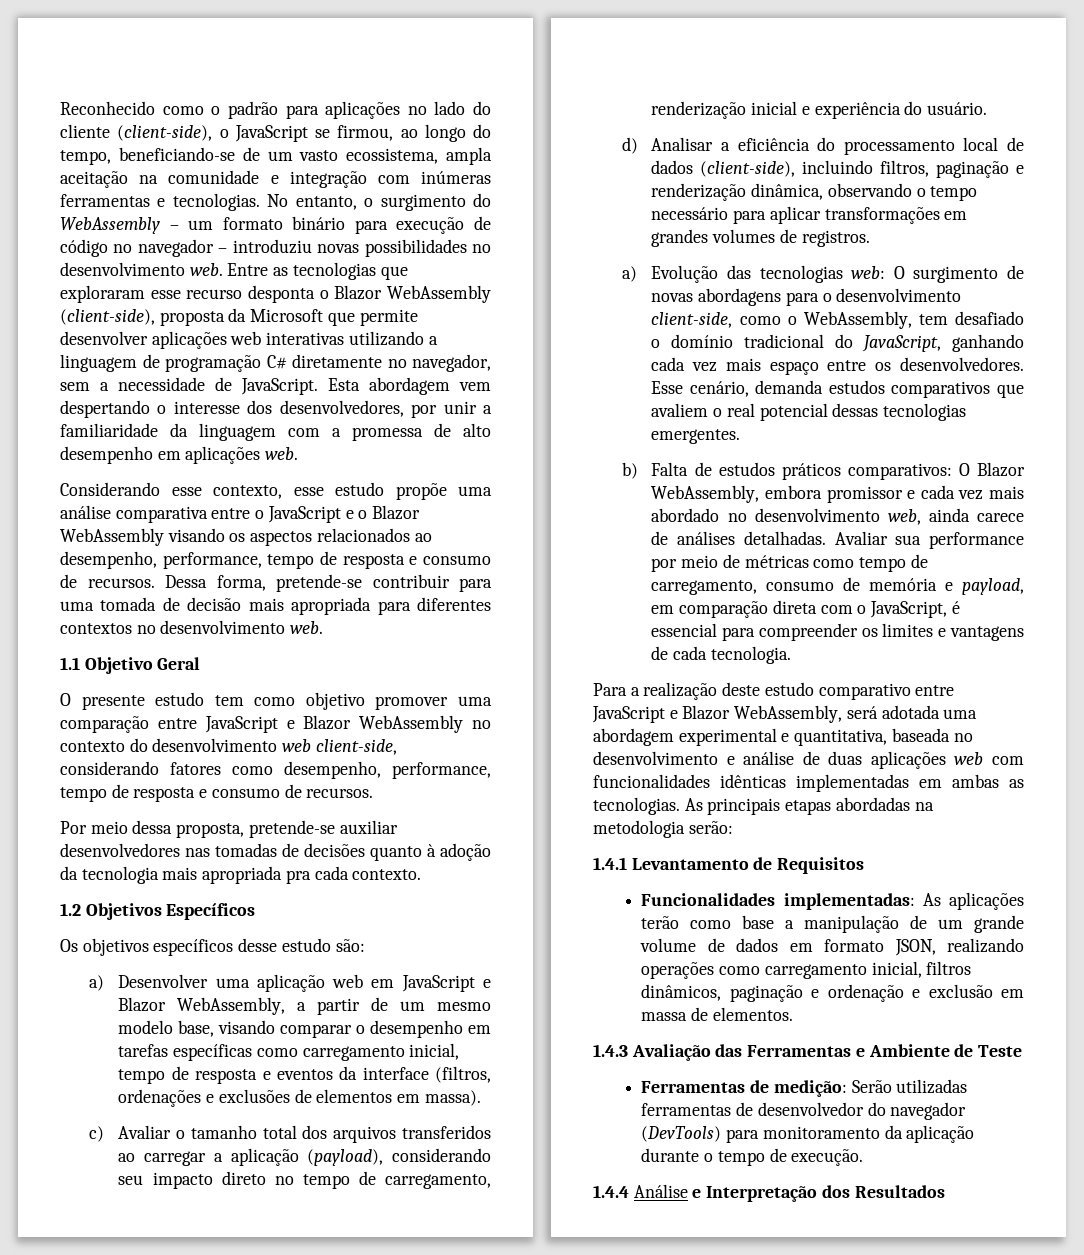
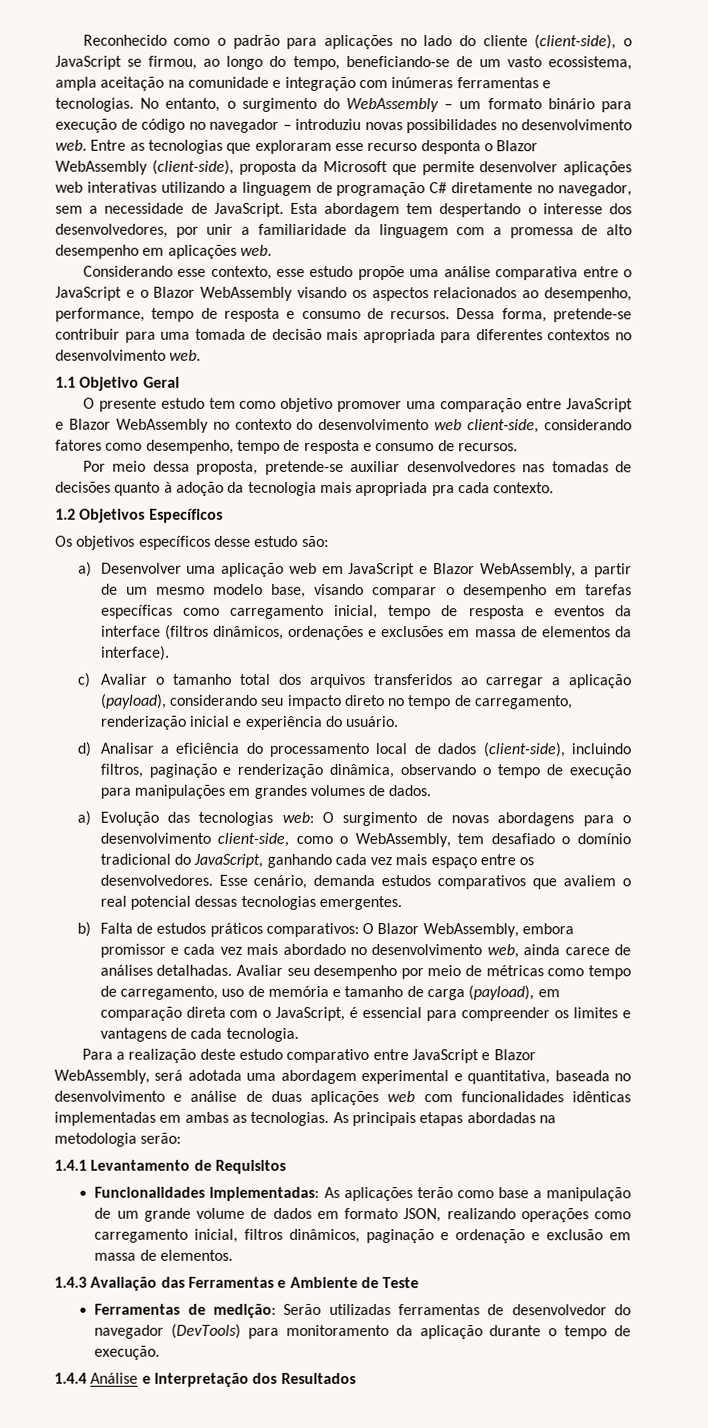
[459,382,491,391] vem -> [406,203,434,215] tem
[392,762,491,779] performance, -> (234, 446) none
[434,1066,491,1083] (filtros, -> [164,624,284,640] (filtros dinâmicos,
[294,1089,481,1106] de elementos em massa). -> [448,626,632,638] [100,645,170,661] em massa de elementos da interface).
[651,206,940,224] necessário para aplicar transformações -> [546,764,631,779] [99,784,225,799] de execução para manipulações
[801,230,870,247] registros. -> [388,785,432,797] dados.
[895,532,1024,549] sua performance -> [286,964,398,980] seu desempenho
[766,581,835,591] consumo -> [221,988,245,997] uso
[962,578,1024,595] payload, -> [344,985,535,1001] tamanho de carga (payload),

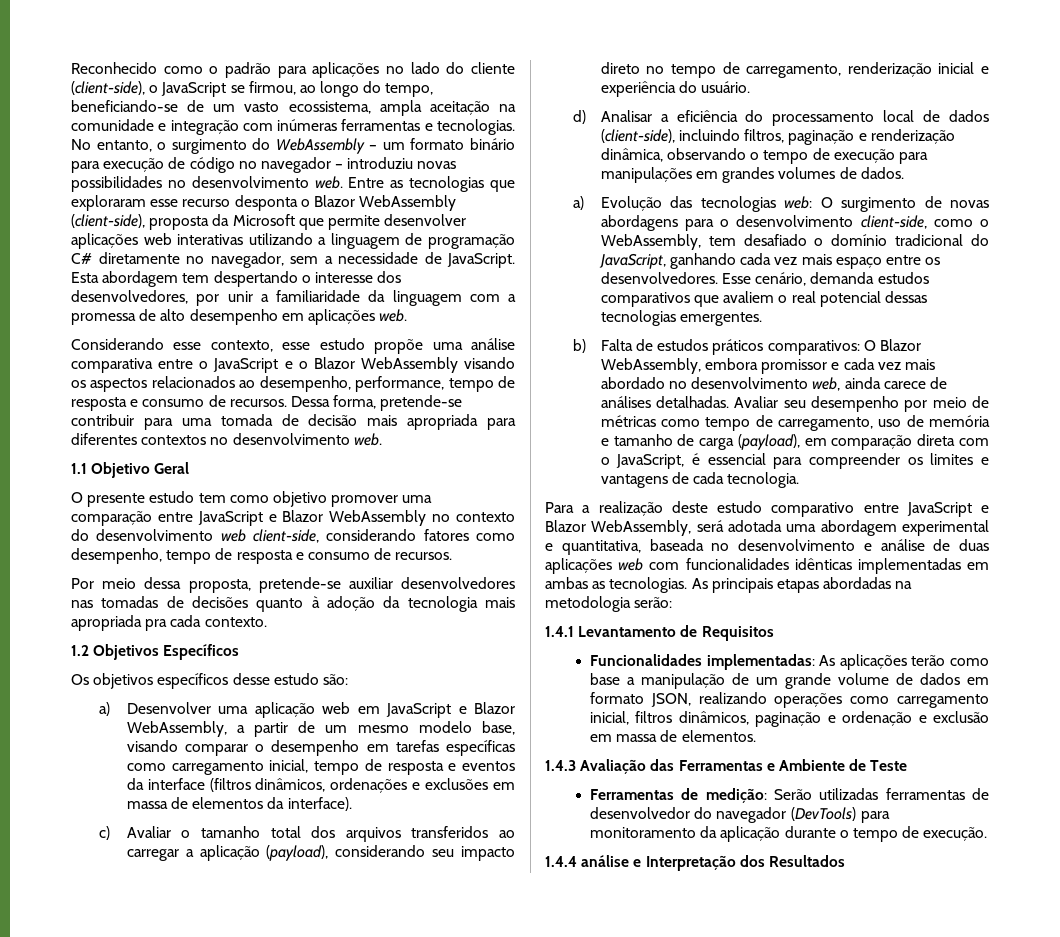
[90,1372,139,1384] Análise -> [581,855,630,867] análise

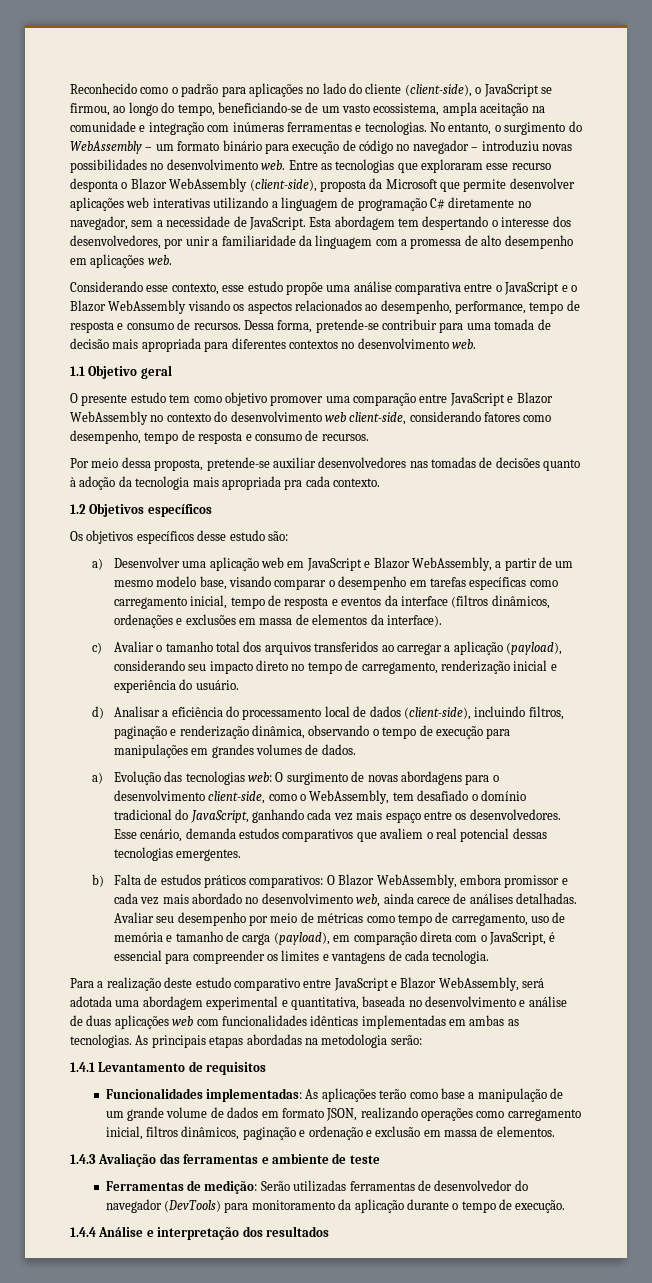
[154,462,190,474] Geral -> [140,365,172,379] geral
[163,644,240,660] Específicos -> [147,504,212,517] específicos
[701,626,774,641] Requisitos -> [206,1062,267,1075] requisitos
[678,759,908,771] Ferramentas e Ambiente de Teste -> [183,1153,380,1164] ferramentas e ambiente de teste
[581,855,845,871] análise e Interpretação dos Resultados -> [98,1226,329,1240] Análise e interpretação dos resultados

